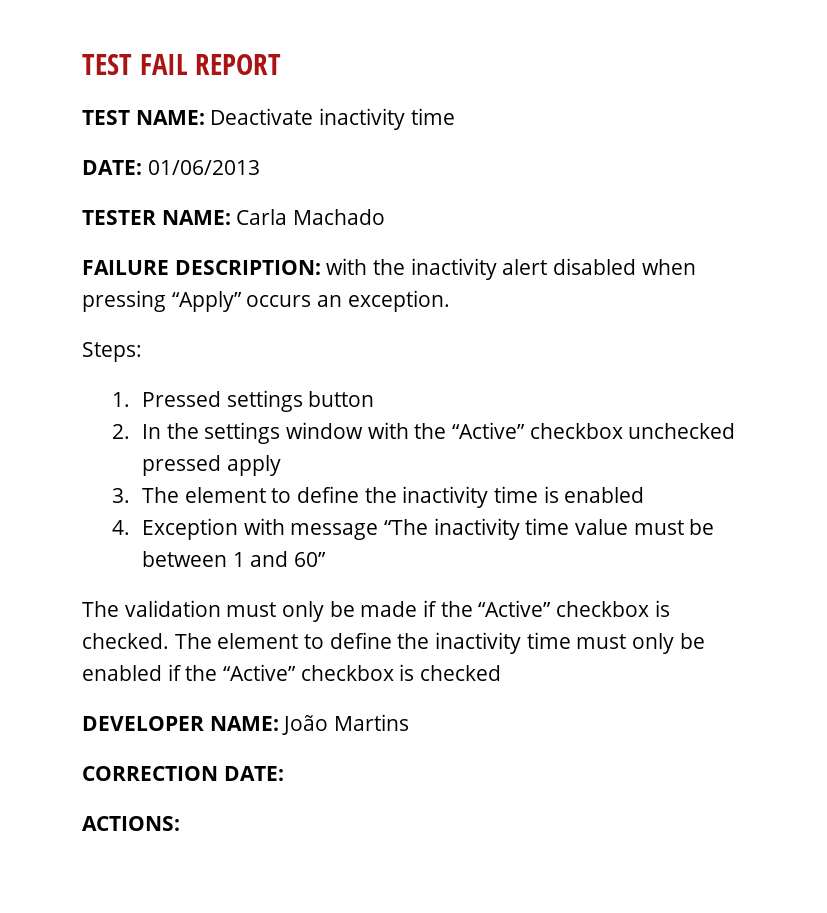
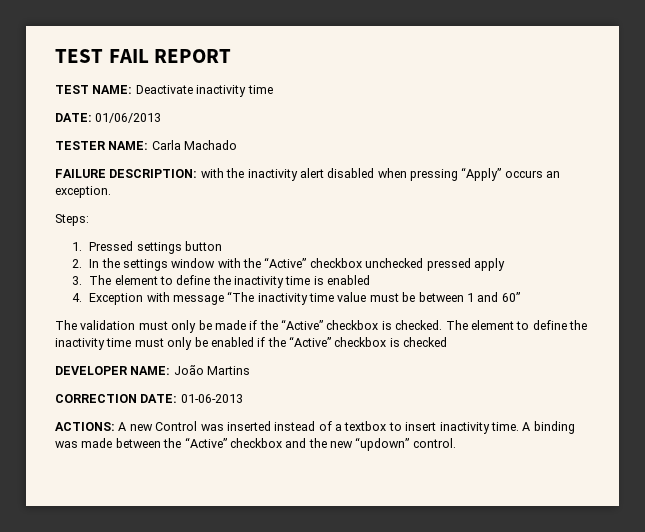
(284, 773) none -> [180,394,243,403] 01-06-2013
(180, 823) none -> [118,421,575,434] [55,437,456,451] A new Control was inserted instead of a textbox to insert inactivity time. A binding was made between the “Active” checkbox and the new “updown” control.

